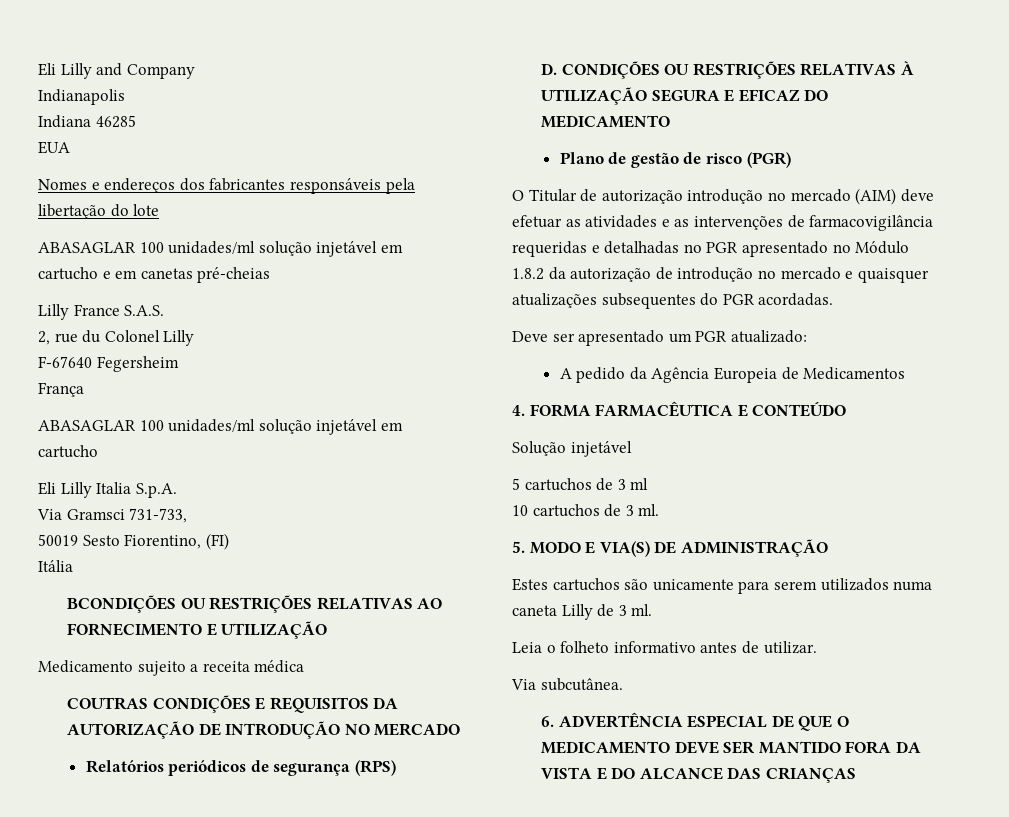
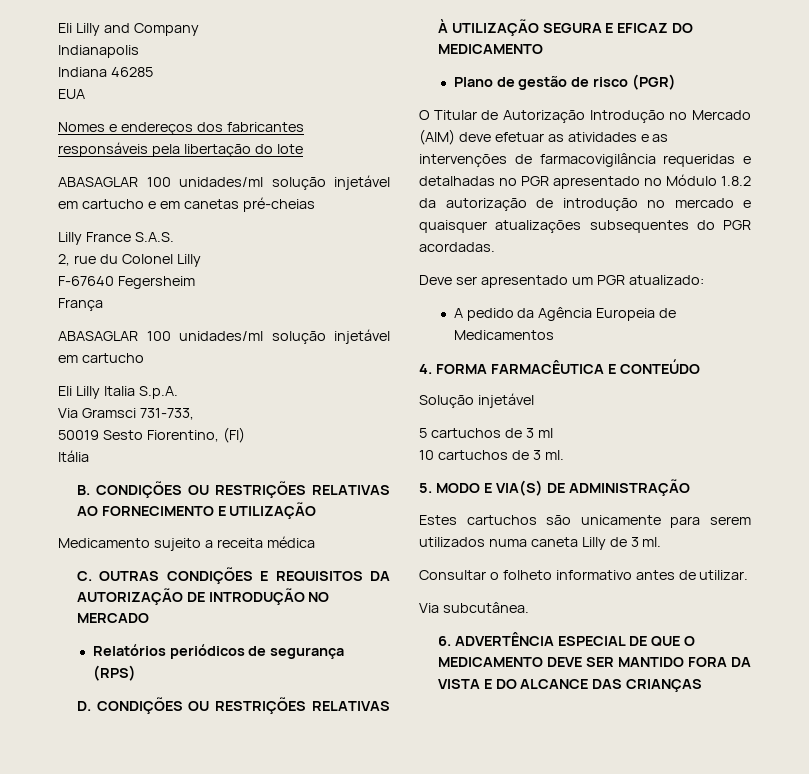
[66,595,176,613] BCONDIÇÕES -> [76,481,182,498] B. CONDIÇÕES
[66,697,148,710] COUTRAS -> [76,571,160,581] C. OUTRAS
[601,189,851,204] autorização introdução no mercado -> [503,110,751,123] Autorização Introdução no Mercado
[512,642,542,653] Leia -> [419,570,486,580] Consultar

